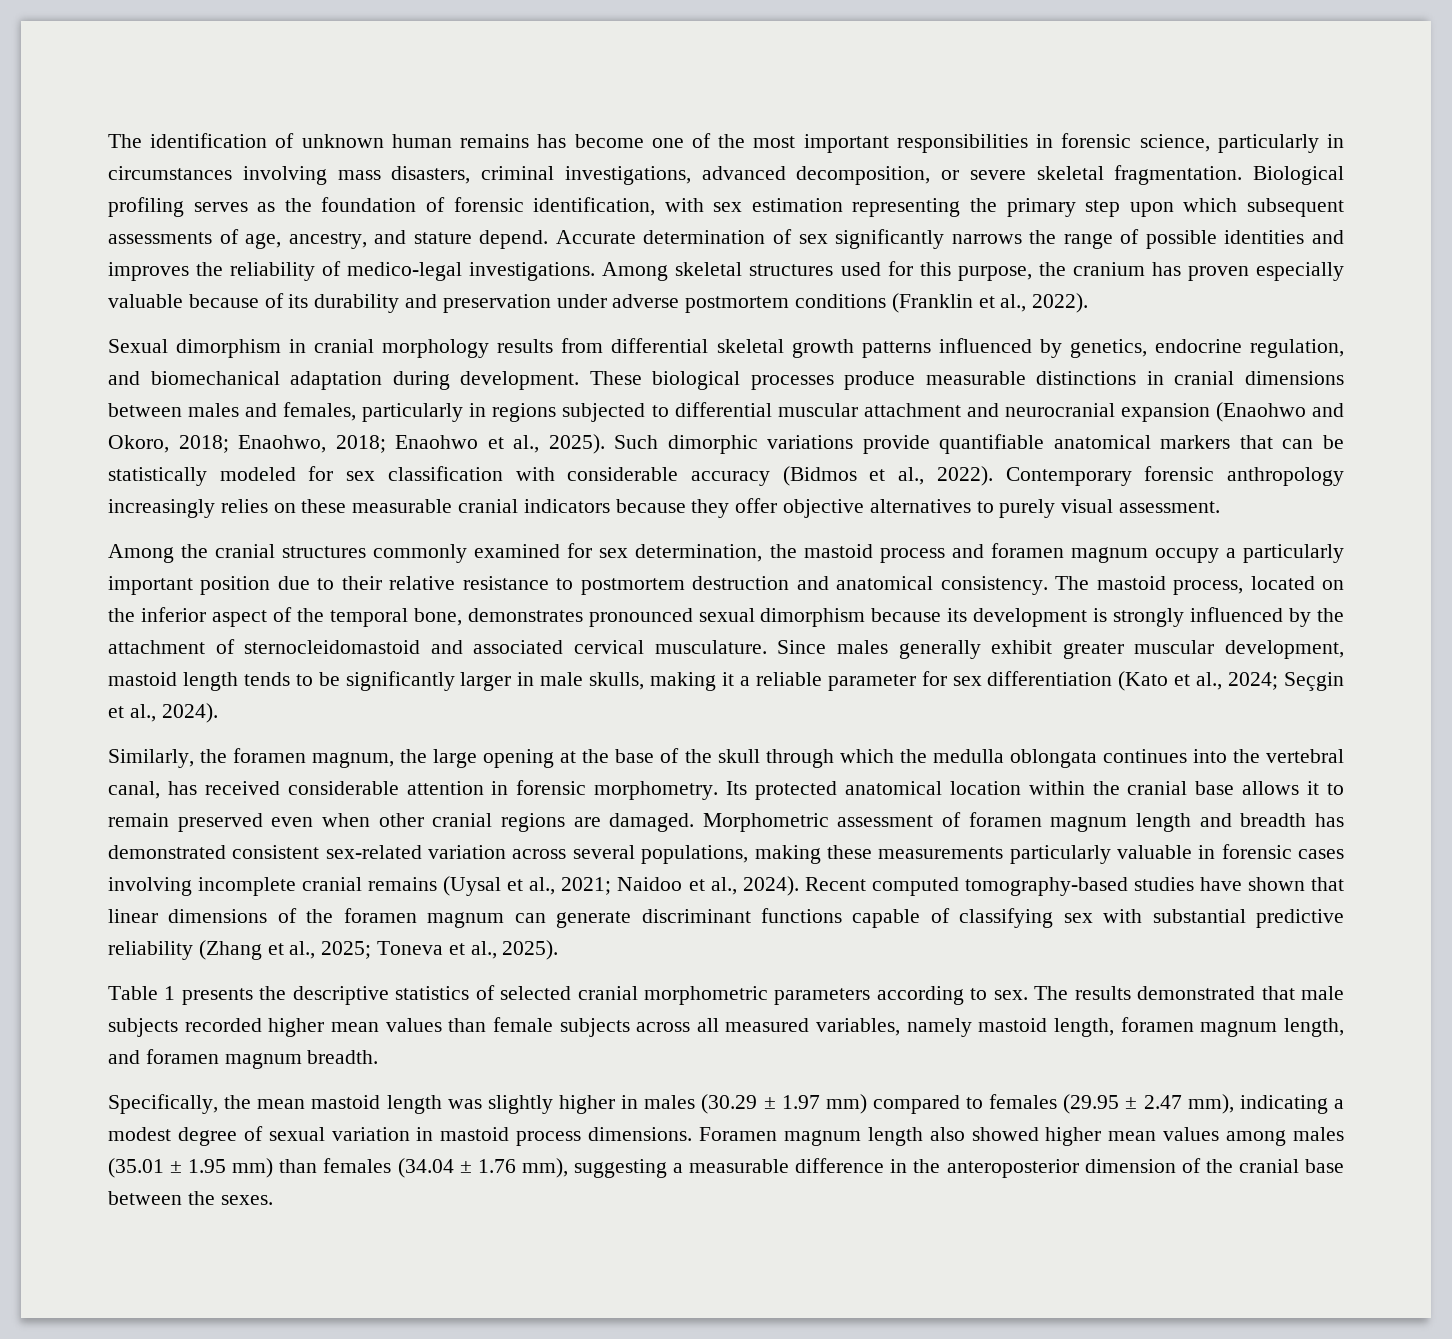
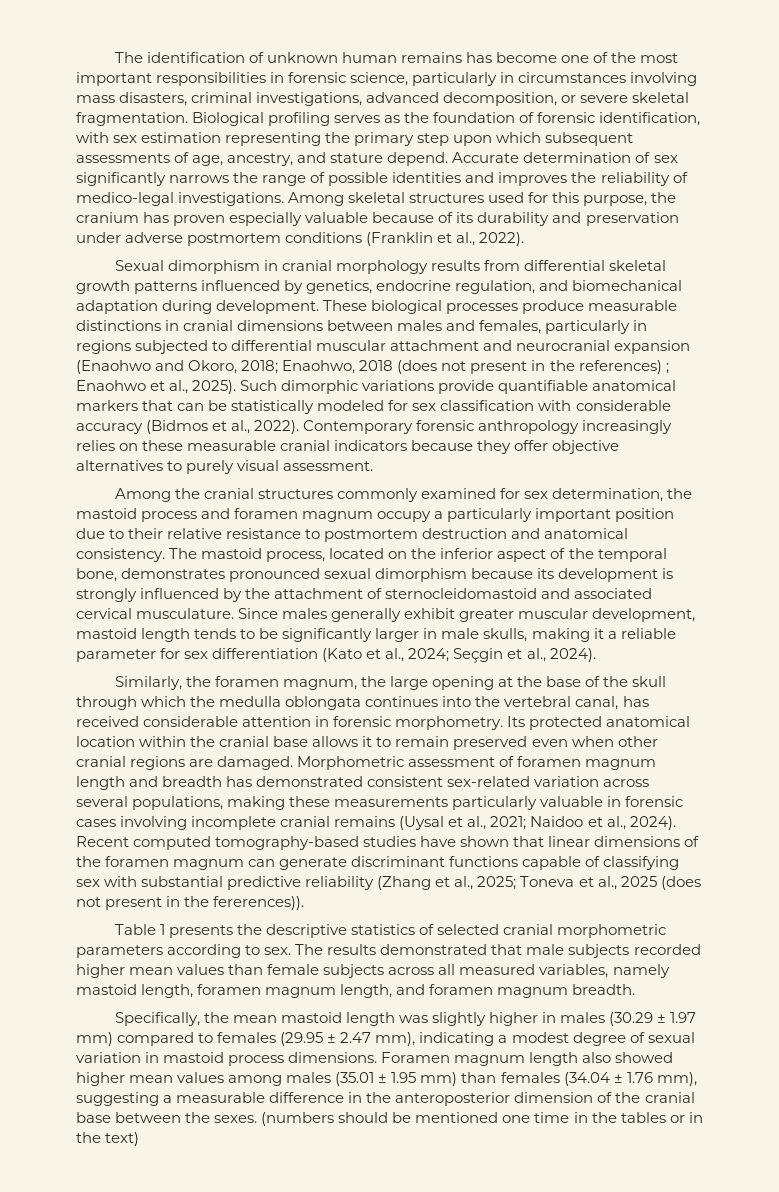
[335,435,386,453] 2018; -> [359,360,669,374] 2018 (does not present in the references) ;
[502,940,559,960] 2025). -> [620,876,701,890] [76,896,305,910] 2025 (does not present in the fererences)).
(273, 1200) none -> [261,1112,703,1126] [76,1132,140,1146] (numbers should be mentioned one time in the tables or in the text)

